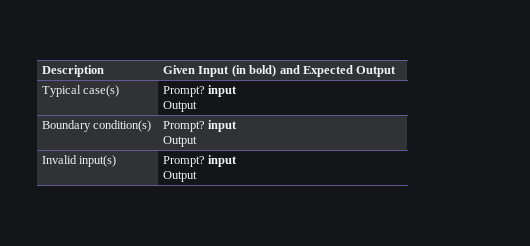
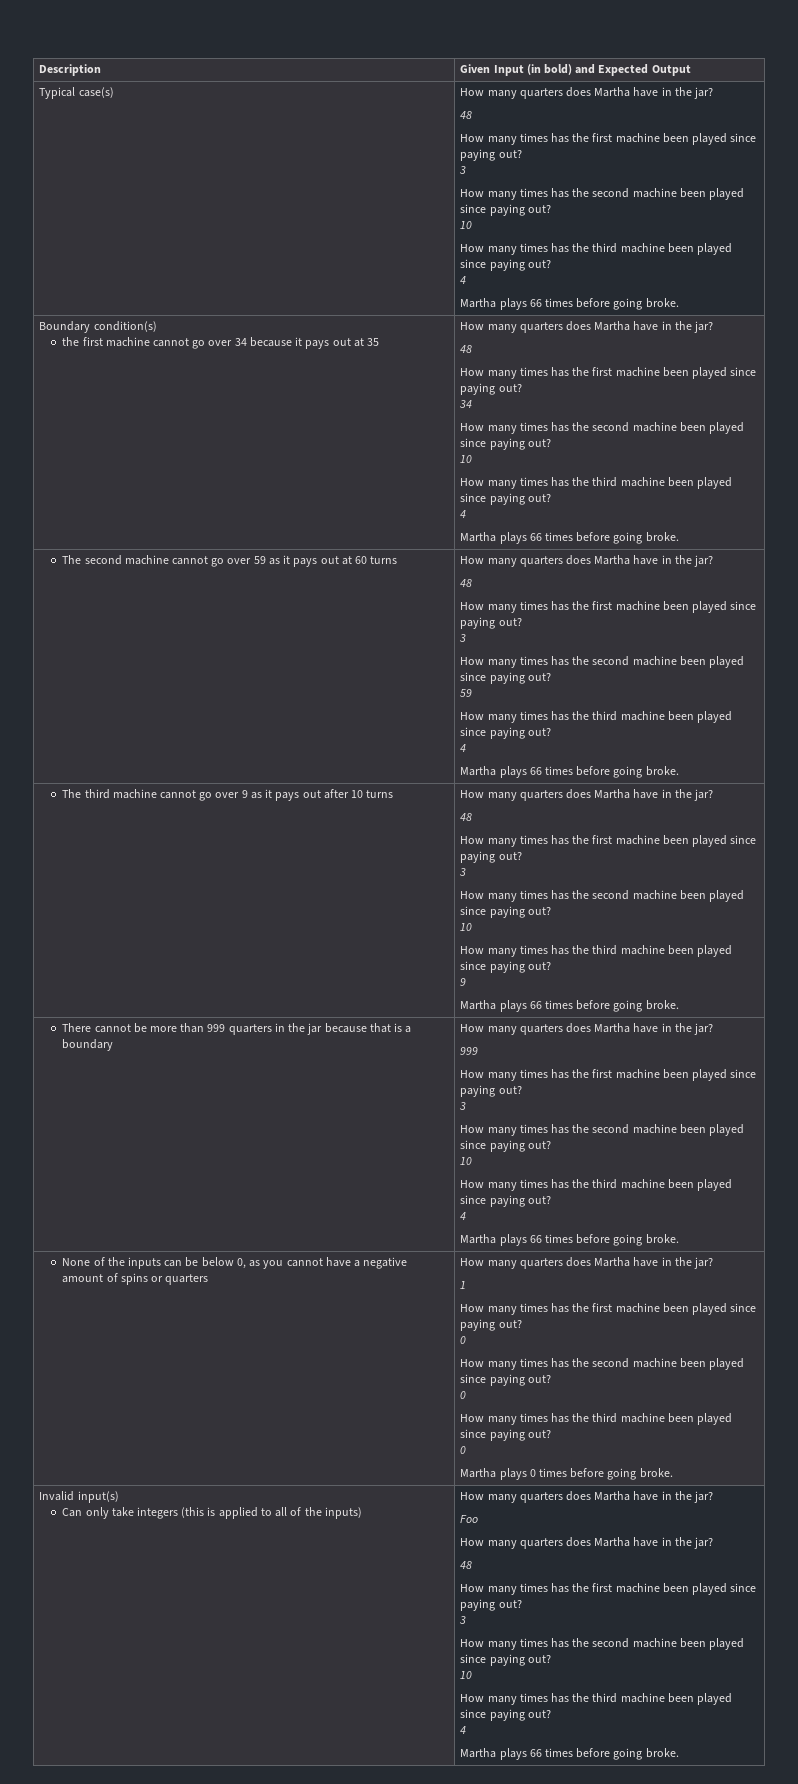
[163,85,238,97] [163,101,198,112] [42,120,152,132] [163,120,238,132] [163,136,198,147] [42,155,117,167] [163,155,238,167] [163,171,198,182] Prompt? input // Output // Boundary condition(s) | Prompt? input // Output // Invalid input(s) | Prompt? input // Output -> [460,87,714,99] [460,111,473,119] [460,133,757,145] [460,149,522,161] [459,166,467,174] [460,188,745,200] [460,204,551,216] [460,221,473,229] [460,243,733,255] [460,259,551,271] [460,276,467,284] [460,298,679,310] [39,321,157,333] [62,337,380,349] [460,321,714,333] [460,345,473,353] [460,367,757,379] [460,383,522,395] [459,400,473,408] [460,422,745,434] [460,438,551,450] [460,455,473,463] [460,477,733,489] [460,493,551,505] [460,510,467,518] [460,532,679,544] [62,555,398,567] [460,555,714,567] [460,579,473,587] [460,601,757,613] [460,617,522,629] [459,634,467,642] [460,656,745,668] [460,672,551,684] [460,689,473,697] [460,711,733,723] [460,727,551,739] [460,744,467,752] [460,766,679,778] [62,789,394,801] [460,789,714,801] [460,813,473,821] [460,835,757,847] [460,851,522,863] [459,868,467,876] [460,890,745,902] [460,906,551,918] [460,923,473,931] [460,945,733,957] [460,961,551,973] [460,978,467,986] [460,1000,679,1012] [62,1023,412,1035] [62,1039,114,1051] [460,1023,714,1035] [460,1047,479,1055] [460,1069,757,1081] [460,1085,522,1097] [459,1102,467,1110] [460,1124,745,1136] [460,1140,551,1152] [460,1157,473,1165] [460,1179,733,1191] [460,1195,551,1207] [460,1212,467,1220] [460,1234,679,1246] [62,1257,408,1269] [62,1273,209,1285] [460,1257,714,1269] [460,1281,467,1289] [460,1303,757,1315] [460,1319,522,1331] [460,1336,467,1344] [460,1358,745,1370] [460,1374,551,1386] [460,1391,467,1399] [460,1413,733,1425] [460,1429,551,1441] [460,1446,467,1454] [460,1468,673,1480] [39,1491,119,1503] [62,1507,362,1519] [460,1491,714,1503] [460,1515,479,1523] [460,1537,714,1549] [460,1561,473,1569] [460,1583,757,1595] [460,1599,522,1611] [459,1616,467,1624] [460,1638,745,1650] [460,1654,551,1666] [460,1671,473,1679] [460,1693,733,1705] [460,1709,551,1721] [460,1726,467,1734] [460,1748,679,1760] How many quarters does Martha have in the jar? // 48 // How many times has the first machine been played since paying out? // 3 // How many times has the second machine been played since paying out? // 10 // How many times has the third machine been played since paying out? // 4 // Martha plays 66 times before going broke. // Boundary condition(s) // the first machine cannot go over 34 because it pays out at 35 | How many quarters does Martha have in the jar? // 48 // How many times has the first machine been played since paying out? // 34 // How many times has the second machine been played since paying out? // 10 // How many times has the third machine been played since paying out? // 4 // Martha plays 66 times before going broke. // The second machine cannot go over 59 as it pays out at 60 turns | How many quarters does Martha have in the jar? // 48 // How many times has the first machine been played since paying out? // 3 // How many times has the second machine been played since paying out? // 59 // How many times has the third machine been played since paying out? // 4 // Martha plays 66 times before going broke. // The third machine cannot go over 9 as it pays out after 10 turns | How many quarters does Martha have in the jar? // 48 // How many times has the first machine been played since paying out? // 3 // How many times has the second machine been played since paying out? // 10 // How many times has the third machine been played since paying out? // 9 // Martha plays 66 times before going broke. // There cannot be more than 999 quarters in the jar because that is a boundary | How many quarters does Martha have in the jar? // 999 // How many times has the first machine been played since paying out? // 3 // How many times has the second machine been played since paying out? // 10 // How many times has the third machine been played since paying out? // 4 // Martha plays 66 times before going broke. // None of the inputs can be below 0, as you cannot have a negative amount of spins or quarters | How many quarters does Martha have in the jar? // 1 // How many times has the first machine been played since paying out? // 0 // How many times has the second machine been played since paying out? // 0 // How many times has the third machine been played since paying out? // 0 // Martha plays 0 times before going broke. // Invalid input(s) // Can only take integers (this is applied to all of the inputs) | How many quarters does Martha have in the jar? // Foo // How many quarters does Martha have in the jar? // 48 // How many times has the first machine been played since paying out? // 3 // How many times has the second machine been played since paying out? // 10 // How many times has the third machine been played since paying out? // 4 // Martha plays 66 times before going broke.

